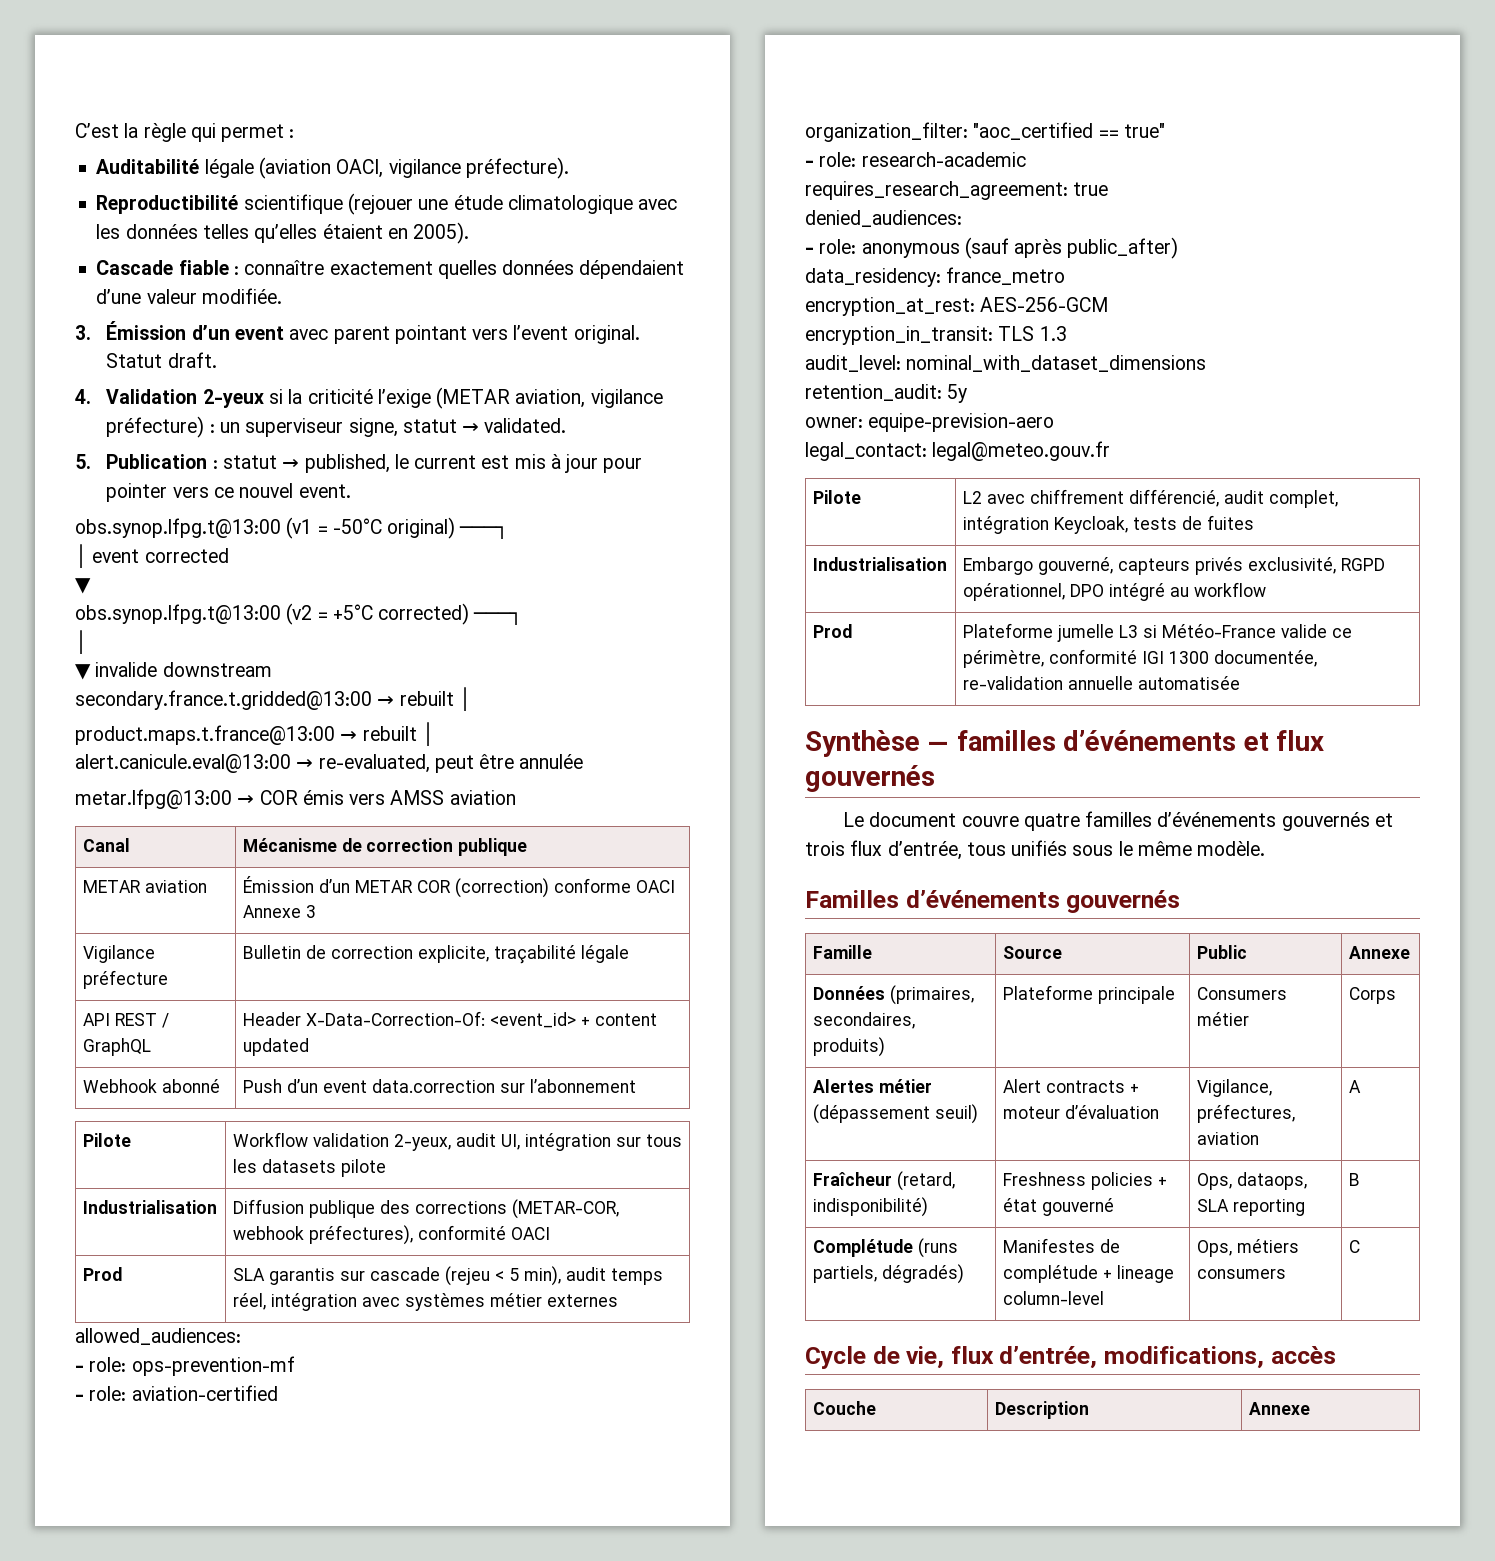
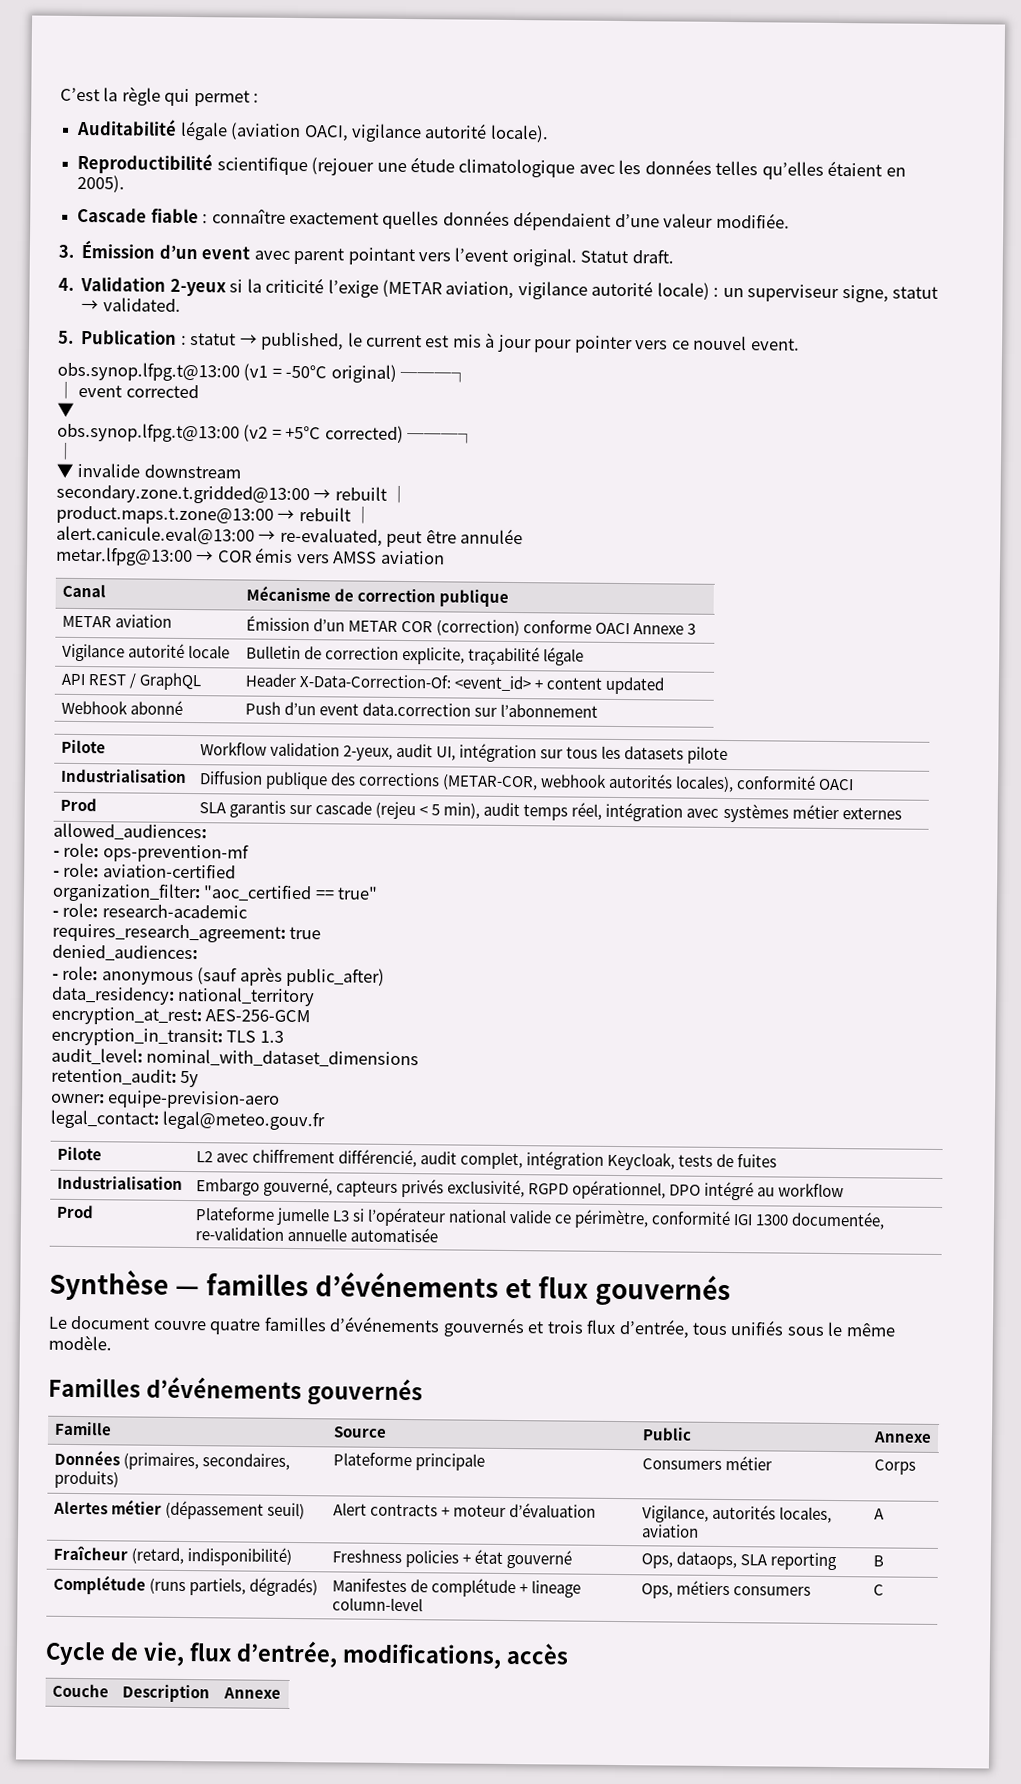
[465,157,569,179] préfecture). -> [424,123,549,143] autorité locale).
[106,416,205,438] préfecture) -> [591,280,710,300] autorité locale)
[75,687,471,711] [75,725,335,745] secondary.france.t.gridded@13:00 → rebuilt │ // product.maps.t.france@13:00 -> [56,484,409,505] [56,505,274,525] secondary.zone.t.gridded@13:00 → rebuilt │ // product.maps.t.zone@13:00
[82,970,168,989] préfecture -> [127,643,230,659] autorité locale
[308,1225,413,1245] préfectures), -> [608,773,735,793] autorités locales),
[946,267,1066,285] france_metro -> [177,986,316,1007] national_territory
[1161,624,1276,638] Météo-France -> [367,1207,508,1227] l’opérateur national
[1196,1104,1295,1123] préfectures, -> [711,1504,832,1523] autorités locales,

